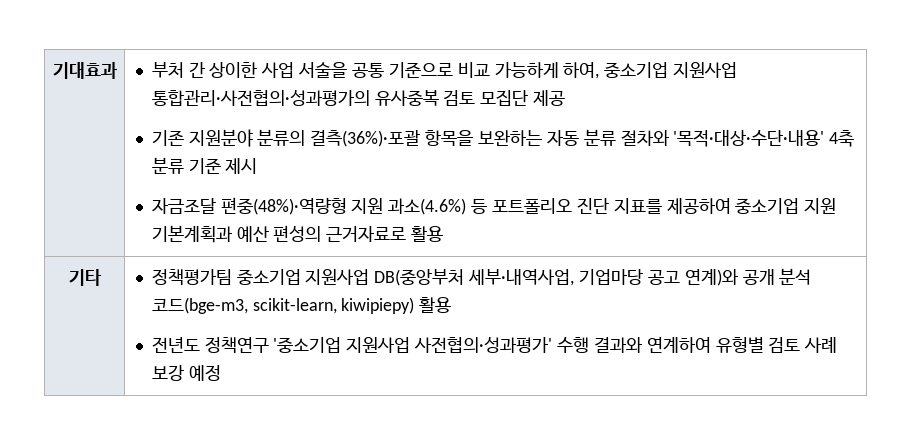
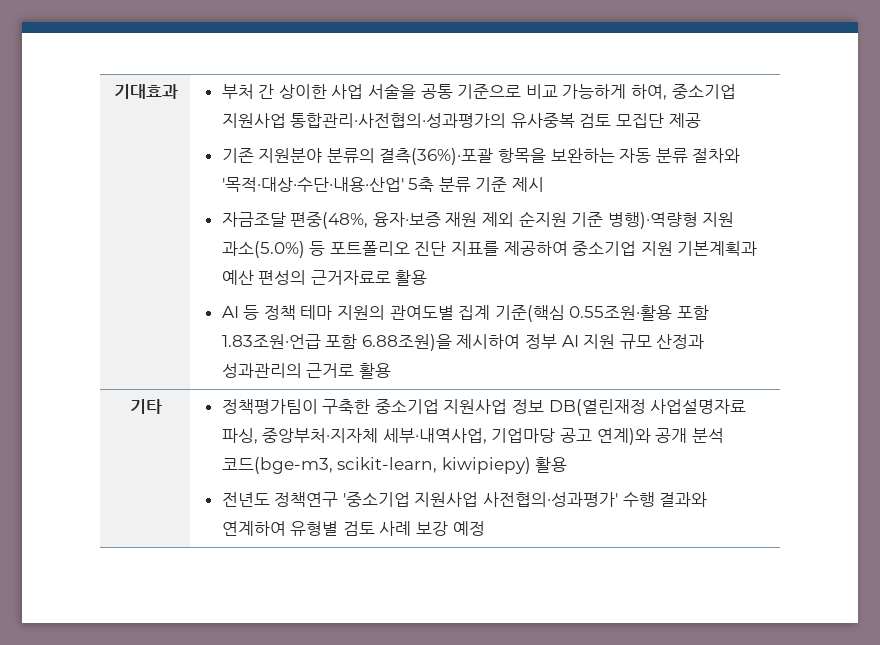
[673,130,855,147] '목적·대상·수단·내용' 4축 -> [221,177,435,192] '목적·대상·수단·내용·산업' 5축
[220,197,467,215] 편중(48%)·역량형 지원 과소(4.6%) -> [290,211,735,229] [221,241,305,258] 편중(48%, 융자·보증 재원 제외 순지원 기준 병행)·역량형 지원 과소(5.0%)
[68,269,102,286] [151,269,465,286] // 기타 | 정책평가팀 중소기업 지원사업 DB(중앙부처 -> [221,305,709,322] [221,334,705,351] [221,363,391,379] [129,399,162,414] [221,399,747,416] [221,428,379,444] // AI 등 정책 테마 지원의 관여도별 집계 기준(핵심 0.55조원·활용 포함 1.83조원·언급 포함 6.88조원)을 제시하여 정부 AI 지원 규모 산정과 성과관리의 근거로 활용 // 기타 | 정책평가팀이 구축한 중소기업 지원사업 정보 DB(열린재정 사업설명자료 파싱, 중앙부처·지자체

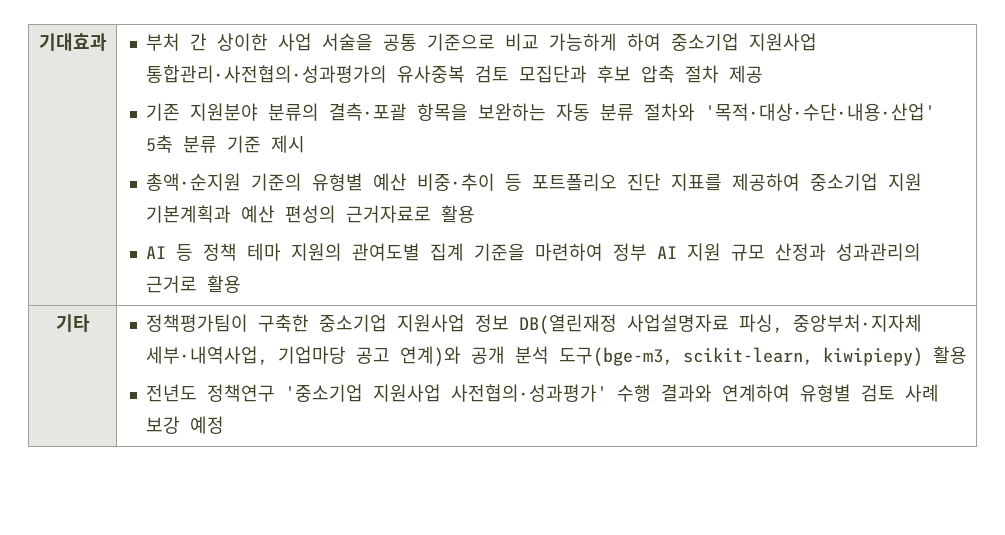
[630,84,667,100] 하여, -> [626,33,661,51] 하여
[616,113,665,128] 모집단 -> [518,65,719,83] 모집단과 후보 압축 절차
[379,148,494,165] 결측(36%)·포괄 -> [328,103,407,121] 결측·포괄
[221,211,735,229] [221,241,305,258] 자금조달 편중(48%, 융자·보증 재원 제외 순지원 기준 병행)·역량형 지원 과소(5.0%) -> [145,173,495,191] 총액·순지원 기준의 유형별 예산 비중·추이
[494,305,709,322] [221,334,521,351] 기준(핵심 0.55조원·활용 포함 1.83조원·언급 포함 6.88조원)을 제시하여 -> [473,243,603,261] 기준을 마련하여
[221,457,333,474] 코드(bge-m3, -> [558,347,673,366] 도구(bge-m3,

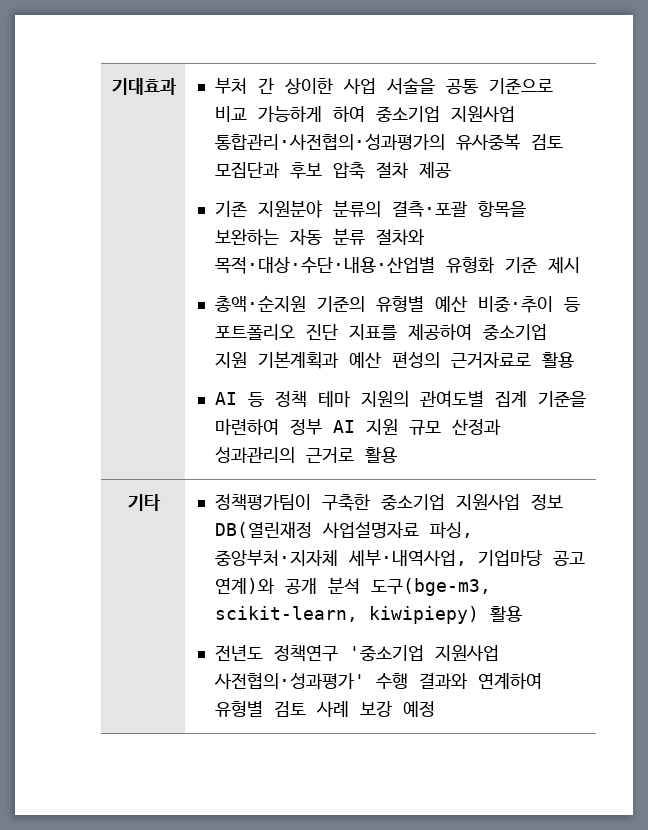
[704,103,935,121] [145,135,217,153] '목적·대상·수단·내용·산업' 5축 분류 -> [214,256,495,274] 목적·대상·수단·내용·산업별 유형화

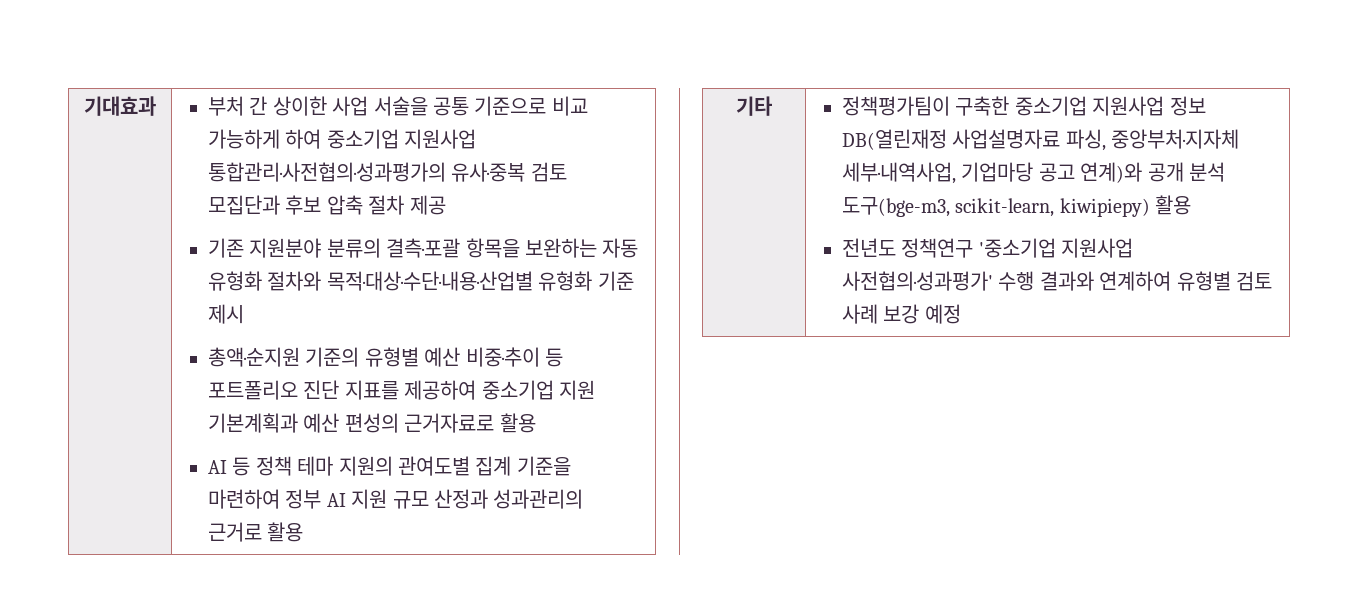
[455,134,520,150] 유사중복 -> [451,162,526,182] 유사·중복
[332,228,365,245] 분류 -> [208,271,263,291] 유형화

